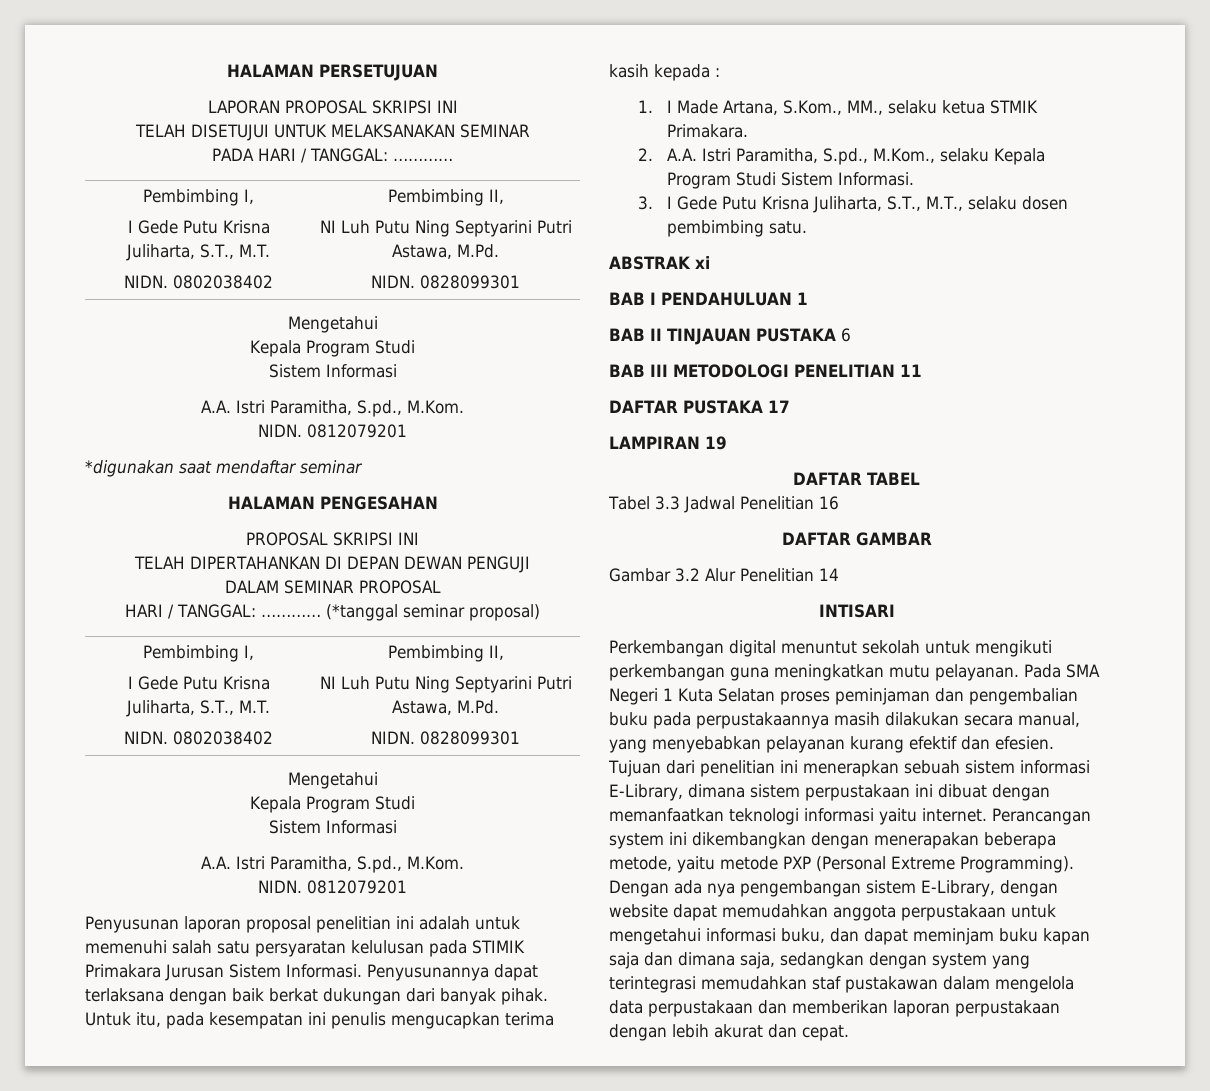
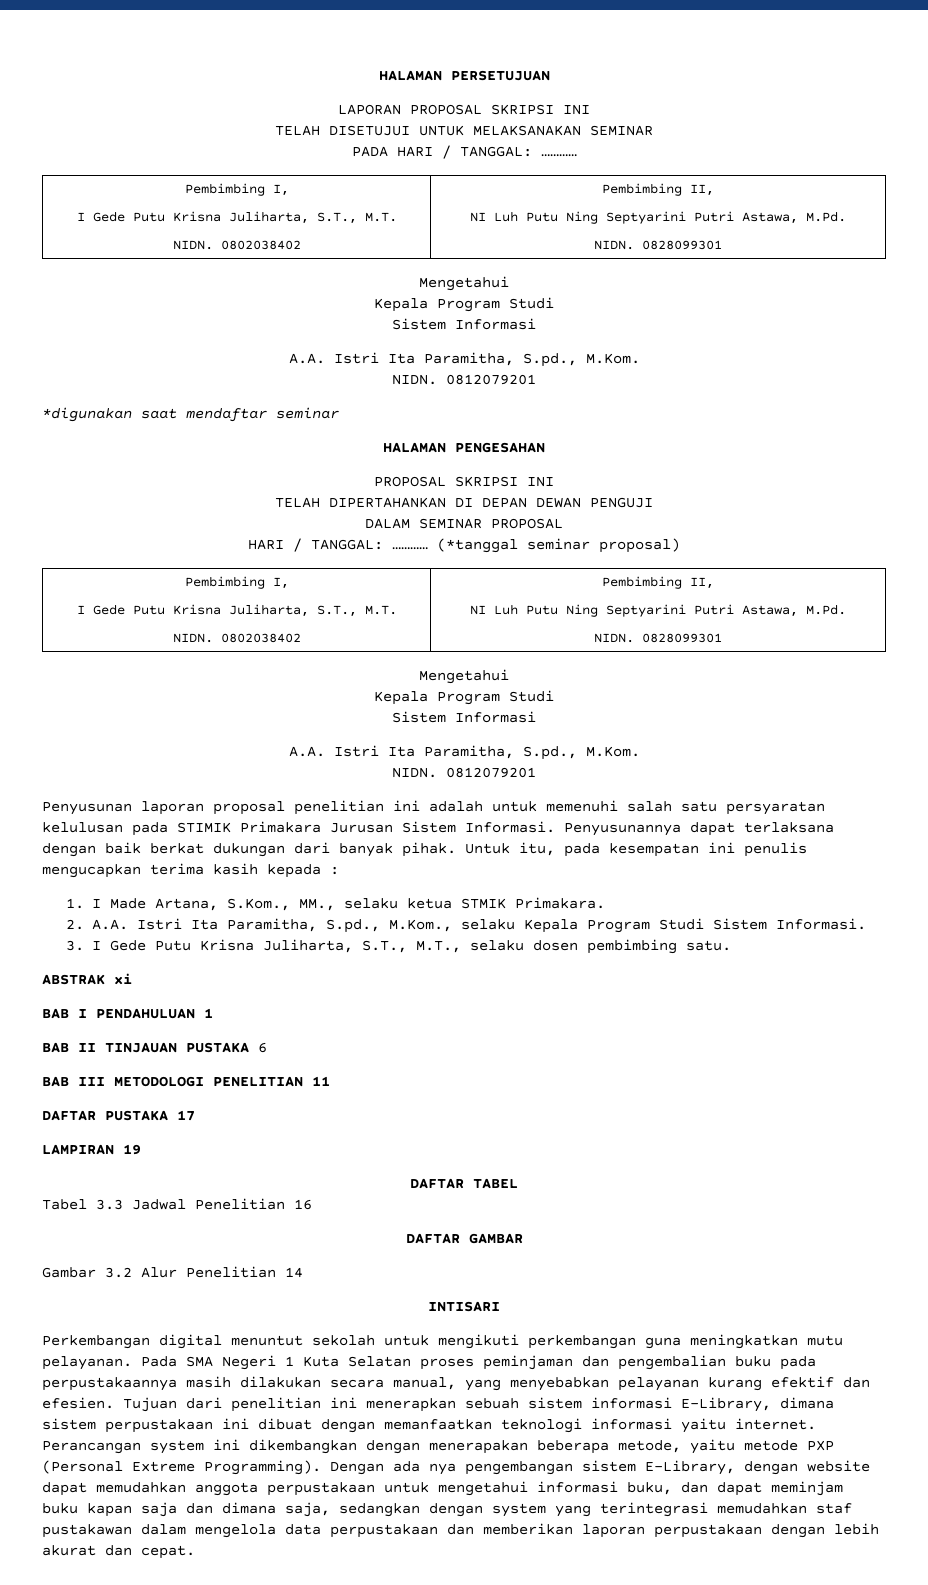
(266, 407) none -> [387,353,415,364] Ita
(266, 863) none -> [387,746,415,757] Ita
(731, 155) none -> [190,919,218,930] Ita

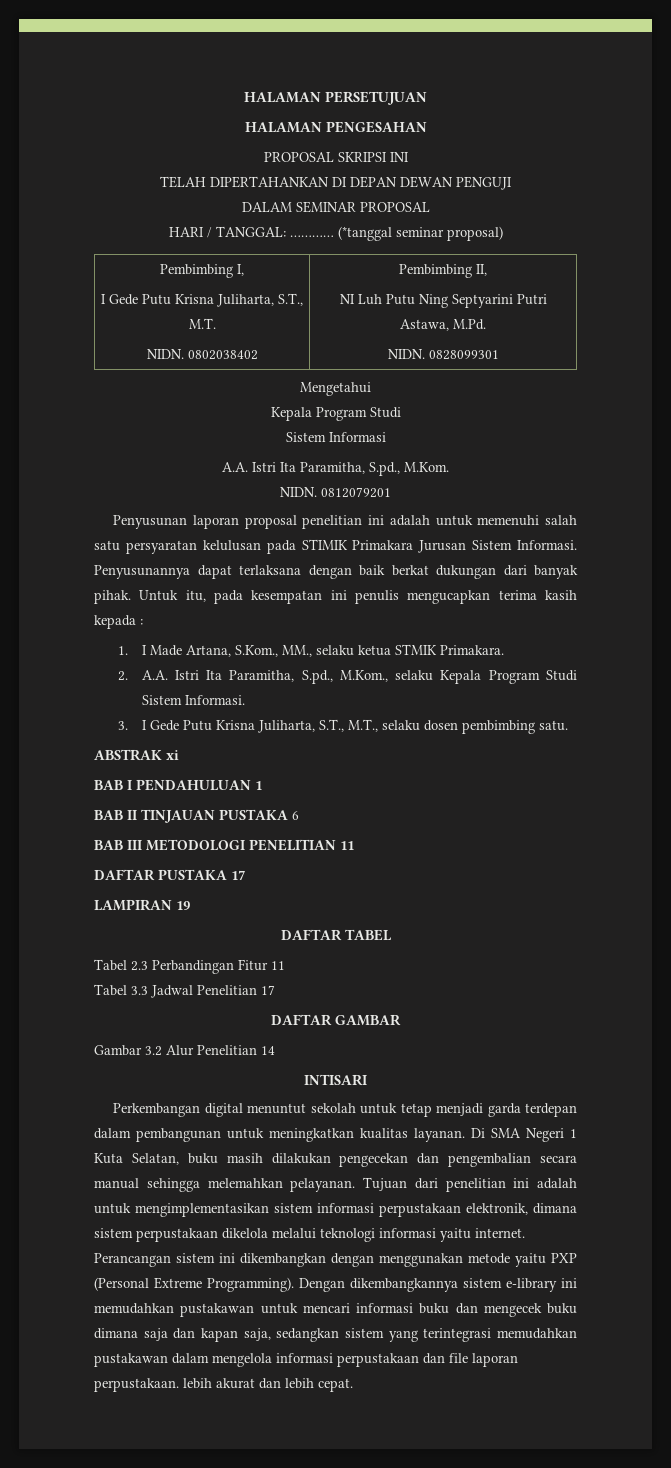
[338,104,590,115] [275,125,653,136] [351,145,577,159] [184,183,289,196] [76,211,397,224] [172,240,301,250] [602,183,714,196] [470,211,846,224] [594,240,722,250] [419,276,509,291] [374,297,554,312] [392,318,536,330] [288,352,640,367] [392,374,536,385] [42,407,339,422] // LAPORAN PROPOSAL SKRIPSI INI // TELAH DISETUJUI UNTUK MELAKSANAKAN SEMINAR // PADA HARI / TANGGAL: ………… // Pembimbing I, // I Gede Putu Krisna Juliharta, S.T., M.T. // NIDN. 0802038402 | Pembimbing II, // NI Luh Putu Ning Septyarini Putri Astawa, M.Pd. // NIDN. 0828099301 // Mengetahui // Kepala Program Studi // Sistem Informasi // A.A. Istri Ita Paramitha, S.pd., M.Kom. // NIDN. 0812079201 // *digunakan saat mendaftar seminar -> (427, 98) none
(518, 1183) none -> [94,959,285,974] // Tabel 2.3 Perbandingan Fitur 11
[294,1199,312,1210] 16 -> [261,985,275,995] 17
[438,1334,843,1349] [42,1355,816,1370] [42,1376,870,1391] [42,1397,834,1412] [42,1418,492,1433] mengikuti perkembangan guna meningkatkan mutu pelayanan. Pada SMA Negeri 1 Kuta Selatan proses peminjaman dan pengembalian buku pada perpustakaannya masih dilakukan secara manual, yang menyebabkan pelayanan kurang efektif dan efesien. Tujuan dari penelitian ini menerapkan sebuah sistem informasi E-Library, dimana sistem perpustakaan ini dibuat dengan memanfaatkan -> [400,1103,577,1117] [94,1128,577,1142] [94,1153,577,1167] [94,1177,577,1192] [94,1203,577,1217] [94,1228,316,1242] tetap menjadi garda terdepan dalam pembangunan untuk meningkatkan kualitas layanan. Di SMA Negeri 1 Kuta Selatan, buku masih dilakukan pengecekan dan pengembalian secara manual sehingga melemahkan pelayanan. Tujuan dari penelitian ini adalah untuk mengimplementasikan sistem informasi perpustakaan elektronik, dimana sistem perpustakaan dikelola melalui
[150,1440,204,1454] system -> [176,1253,215,1263] sistem
[429,1439,798,1454] menerapakan beberapa metode, yaitu metode -> [379,1253,546,1267] menggunakan metode yaitu
[393,1460,870,1475] [42,1481,843,1496] [42,1503,132,1517] ada nya pengembangan sistem E-Library, dengan website dapat memudahkan anggota perpustakaan untuk mengetahui informasi buku, dan dapat meminjam buku kapan -> [350,1278,577,1292] [94,1303,577,1317] [94,1328,138,1339] dikembangkannya sistem e-library ini memudahkan pustakawan untuk mencari informasi buku dan mengecek buku dimana
[222,1502,276,1514] dimana -> [201,1328,238,1342] kapan
[429,1503,546,1517] dengan system -> [345,1328,384,1338] sistem
[816,1503,852,1514] staf -> (577, 1333) none
[285,1524,321,1535] data -> [276,1353,333,1363] informasi
[483,1523,825,1538] memberikan laporan perpustakaan dengan -> [449,1353,518,1367] [94,1378,179,1392] file laporan perpustakaan.
(132, 1550) none -> [285,1378,314,1389] lebih

